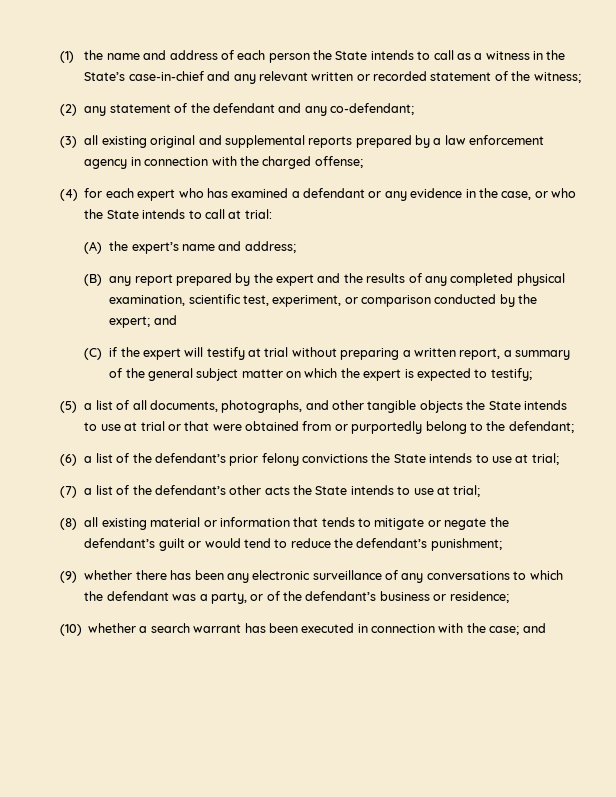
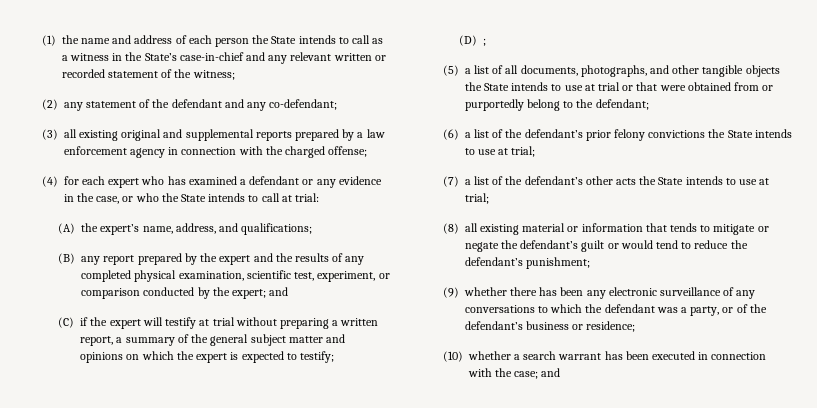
[181,241,296,253] name and address; -> [142,223,313,235] name, address, and qualifications;
(283, 373) none -> [325,334,345,343] [80,352,124,363] and opinions
(532, 374) none -> [459,35,487,46] // (D) ;

